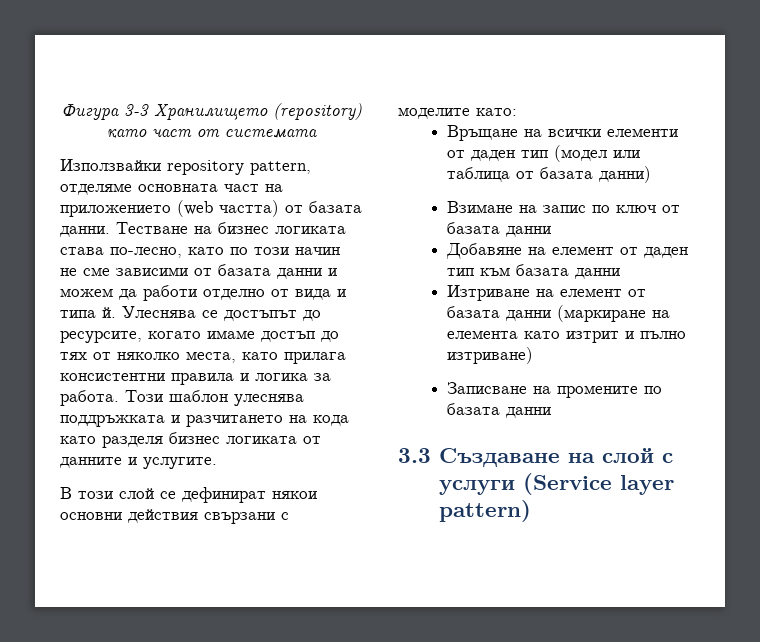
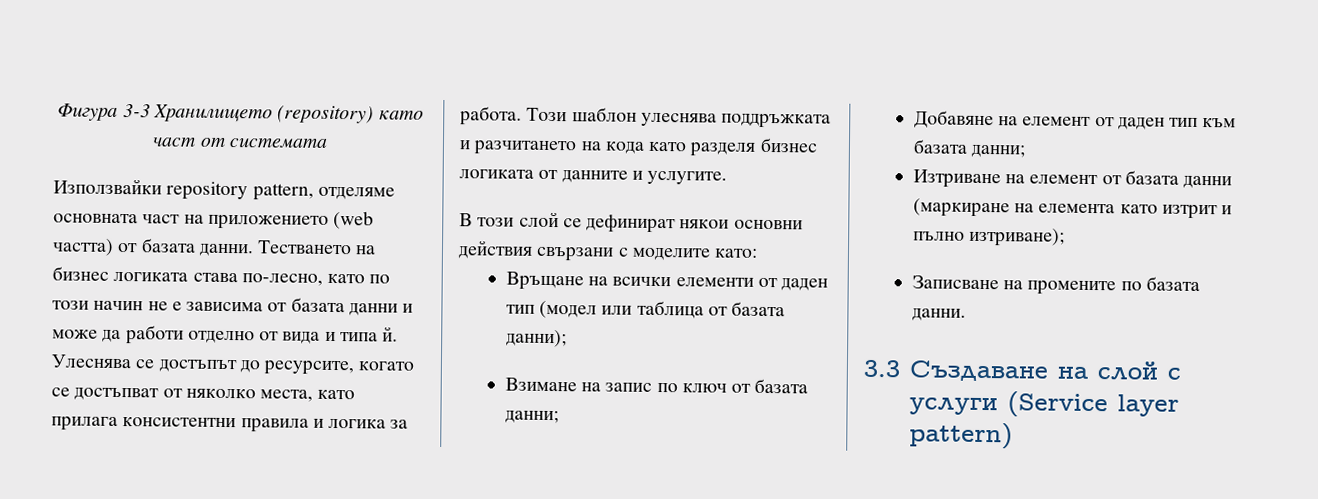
[116,222,188,234] Тестване -> [257,240,353,255] Тестването
[83,267,188,276] сме зависими -> [171,301,264,312] е зависима
[60,288,113,297] можем -> [52,329,98,339] може
[207,330,339,342] [60,352,87,360] имаме достъп до тях -> [51,387,160,401] се достъпват
[599,166,652,183] данни) -> [505,329,567,348] данни);
[506,226,552,237] данни -> [504,410,559,424] данни;
[575,268,621,279] данни -> [970,144,1025,158] данни;
[447,347,534,364] изтриване) -> [968,227,1065,247] изтриване);
[506,407,552,418] данни -> [911,308,966,321] данни.

